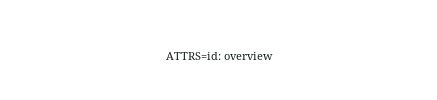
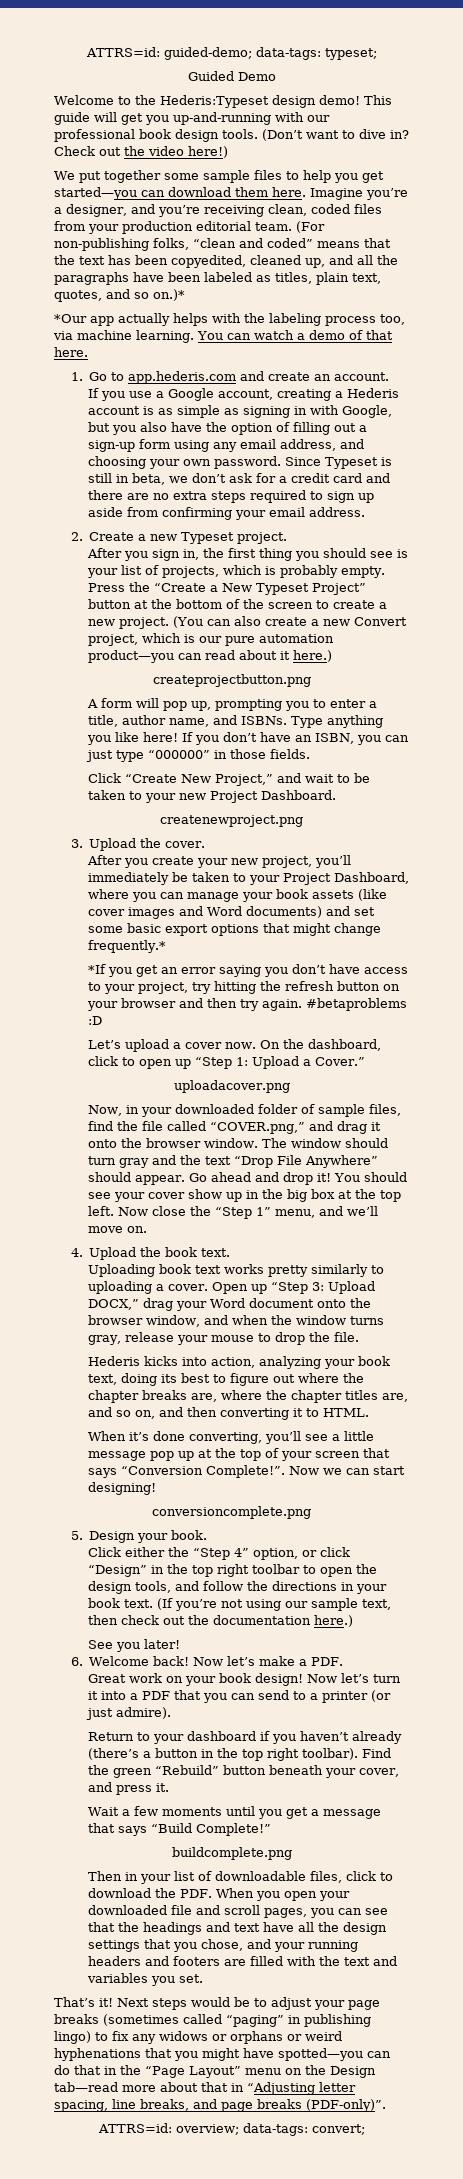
[165,52,273,60] ATTRS=id: overview -> [85,47,377,60] [187,71,276,81] [54,95,392,108] [54,112,330,125] [54,129,409,142] [54,146,228,158] [54,170,384,183] [54,187,408,200] [54,204,382,217] [54,221,325,234] [54,238,391,251] [54,255,398,268] [54,272,381,285] [54,289,185,302] [54,313,405,326] [53,330,393,343] [54,347,88,357] [70,371,390,384] [87,388,399,401] [87,405,392,418] [87,422,367,435] [87,439,364,452] [87,456,392,469] [87,473,390,485] [87,490,374,503] [87,507,365,520] [70,532,288,544] [86,548,408,561] [86,565,385,578] [87,582,366,595] [87,599,387,609] [87,616,407,629] [87,633,334,646] [87,650,332,663] [152,674,311,687] [86,698,377,711] [87,715,383,728] [86,732,409,745] [85,749,310,762] [87,773,370,786] [87,790,336,803] [160,815,303,827] [70,838,206,851] [86,855,351,868] [87,872,409,885] [87,889,387,902] [87,906,375,919] [87,923,381,936] [87,940,166,953] [87,964,408,977] [87,981,400,994] [86,998,407,1011] [87,1016,102,1025] [87,1039,381,1052] [87,1056,365,1069] [173,1080,290,1093] [87,1104,401,1117] [87,1121,381,1134] [87,1138,388,1148] [87,1155,378,1168] [87,1172,407,1185] [87,1189,401,1202] [87,1206,378,1219] [87,1226,147,1233] [70,1247,231,1260] [87,1264,384,1277] [87,1281,375,1294] [87,1298,371,1311] [87,1315,384,1327] [87,1332,359,1345] [87,1356,390,1369] [87,1373,364,1386] [87,1390,408,1403] [87,1407,369,1420] [87,1431,374,1444] [87,1448,390,1461] [87,1465,405,1478] [87,1482,156,1495] [152,1506,311,1519] [70,1530,208,1543] [87,1547,350,1560] [87,1564,377,1577] [87,1581,387,1594] [87,1598,391,1611] [87,1615,353,1627] [87,1639,180,1652] [70,1656,344,1666] [87,1673,401,1686] [87,1690,391,1703] [85,1707,171,1720] [87,1731,402,1744] [87,1748,391,1761] [87,1765,399,1778] [87,1782,169,1795] [87,1806,381,1819] [87,1823,271,1836] [171,1847,292,1860] [87,1871,393,1884] [87,1888,350,1901] [87,1905,388,1918] [87,1922,387,1935] [87,1939,358,1952] [87,1956,397,1966] [86,1973,203,1986] [54,1997,380,2010] [54,2014,371,2027] [54,2031,342,2044] [54,2048,391,2061] [54,2065,376,2078] [54,2082,356,2095] [54,2099,386,2112] [97,2123,365,2136] ATTRS=id: guided-demo; data-tags: typeset; // Guided Demo // Welcome to the Hederis:Typeset design demo! This guide will get you up-and-running with our professional book design tools. (Don’t want to dive in? Check out the video here!) // We put together some sample files to help you get started—you can download them here. Imagine you’re a designer, and you’re receiving clean, coded files from your production editorial team. (For non-publishing folks, “clean and coded” means that the text has been copyedited, cleaned up, and all the paragraphs have been labeled as titles, plain text, quotes, and so on.)* // *Our app actually helps with the labeling process too, via machine learning. You can watch a demo of that here. // 1. Go to app.hederis.com and create an account. // If you use a Google account, creating a Hederis account is as simple as signing in with Google, but you also have the option of filling out a sign-up form using any email address, and choosing your own password. Since Typeset is still in beta, we don’t ask for a credit card and there are no extra steps required to sign up aside from confirming your email address. // 2. Create a new Typeset project. // After you sign in, the first thing you should see is your list of projects, which is probably empty. Press the “Create a New Typeset Project” button at the bottom of the screen to create a new project. (You can also create a new Convert project, which is our pure automation product—you can read about it here.) // createprojectbutton.png // A form will pop up, prompting you to enter a title, author name, and ISBNs. Type anything you like here! If you don’t have an ISBN, you can just type “000000” in those fields. // Click “Create New Project,” and wait to be taken to your new Project Dashboard. // createnewproject.png // 3. Upload the cover. // After you create your new project, you’ll immediately be taken to your Project Dashboard, where you can manage your book assets (like cover images and Word documents) and set some basic export options that might change frequently.* // *If you get an error saying you don’t have access to your project, try hitting the refresh button on your browser and then try again. #betaproblems :D // Let’s upload a cover now. On the dashboard, click to open up “Step 1: Upload a Cover.” // uploadacover.png // Now, in your downloaded folder of sample files, find the file called “COVER.png,” and drag it onto the browser window. The window should turn gray and the text “Drop File Anywhere” should appear. Go ahead and drop it! You should see your cover show up in the big box at the top left. Now close the “Step 1” menu, and we’ll move on. // 4. Upload the book text. // Uploading book text works pretty similarly to uploading a cover. Open up “Step 3: Upload DOCX,” drag your Word document onto the browser window, and when the window turns gray, release your mouse to drop the file. // Hederis kicks into action, analyzing your book text, doing its best to figure out where the chapter breaks are, where the chapter titles are, and so on, and then converting it to HTML. // When it’s done converting, you’ll see a little message pop up at the top of your screen that says “Conversion Complete!”. Now we can start designing! // conversioncomplete.png // 5. Design your book. // Click either the “Step 4” option, or click “Design” in the top right toolbar to open the design tools, and follow the directions in your book text. (If you’re not using our sample text, then check out the documentation here.) // See you later! // 6. Welcome back! Now let’s make a PDF. // Great work on your book design! Now let’s turn it into a PDF that you can send to a printer (or just admire). // Return to your dashboard if you haven’t already (there’s a button in the top right toolbar). Find the green “Rebuild” button beneath your cover, and press it. // Wait a few moments until you get a message that says “Build Complete!” // buildcomplete.png // Then in your list of downloadable files, click to download the PDF. When you open your downloaded file and scroll pages, you can see that the headings and text have all the design settings that you chose, and your running headers and footers are filled with the text and variables you set. // That’s it! Next steps would be to adjust your page breaks (sometimes called “paging” in publishing lingo) to fix any widows or orphans or weird hyphenations that you might have spotted—you can do that in the “Page Layout” menu on the Design tab—read more about that in “Adjusting letter spacing, line breaks, and page breaks (PDF-only)”. // ATTRS=id: overview; data-tags: convert;

